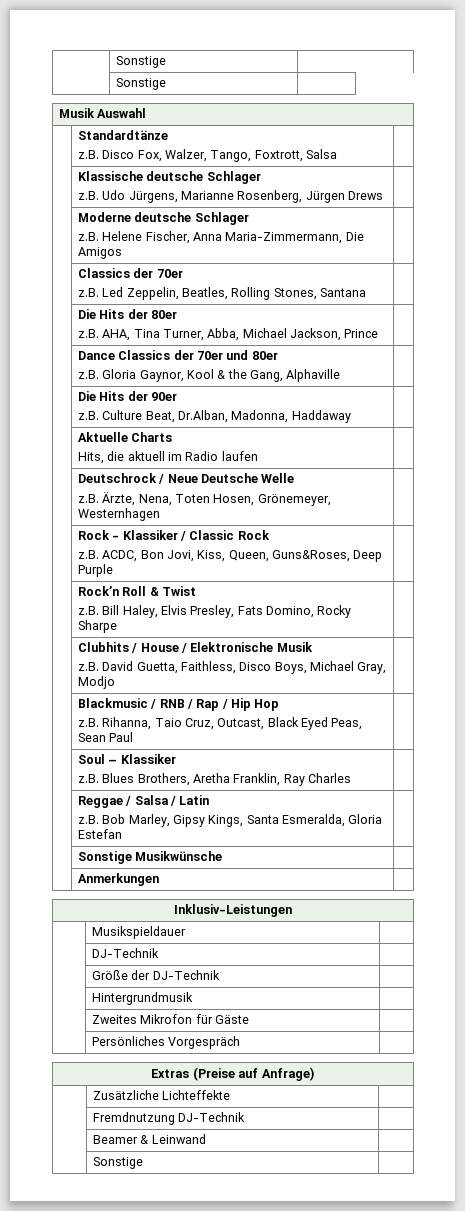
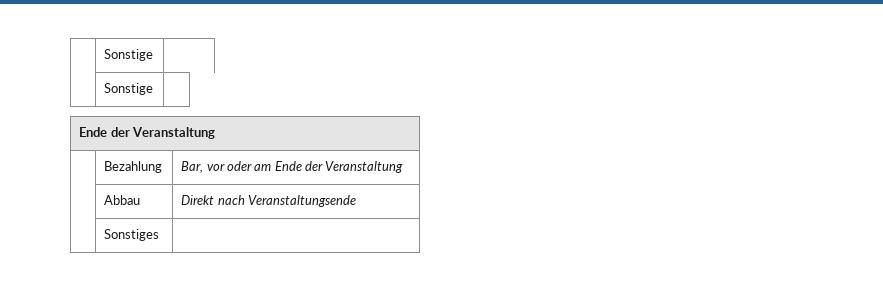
[58,108,147,118] [77,130,168,140] [77,149,338,162] [77,171,261,184] [77,190,384,203] [77,212,249,225] [77,231,364,244] [77,247,122,259] [77,268,183,278] [77,287,367,300] [77,309,177,319] [77,328,379,341] [77,350,278,360] [77,369,341,382] [77,391,177,401] [77,410,351,423] [77,432,173,442] [77,451,258,464] [77,473,295,484] [77,492,331,506] [77,508,160,521] [77,530,270,541] [77,550,383,562] [77,564,113,577] [77,586,196,596] [77,605,352,618] [77,620,117,633] [77,642,313,653] [77,661,387,674] [77,676,115,689] [77,698,280,711] [77,717,363,730] [77,732,134,742] [77,754,176,764] [77,773,352,786] [77,795,210,808] [77,814,383,827] [77,829,122,839] [77,851,223,864] [77,873,159,886] [174,904,292,917] [91,926,186,939] [91,948,159,958] [91,970,220,980] [91,992,193,1005] [91,1014,249,1024] [91,1036,241,1049] [151,1067,315,1081] [92,1090,231,1100] [92,1112,246,1125] [92,1134,206,1144] [92,1157,143,1169] Musik Auswahl // | Standardtänze // z.B. Disco Fox, Walzer, Tango, Foxtrott, Salsa | // | Klassische deutsche Schlager // z.B. Udo Jürgens, Marianne Rosenberg, Jürgen Drews | // | Moderne deutsche Schlager // z.B. Helene Fischer, Anna Maria-Zimmermann, Die Amigos | // | Classics der 70er // z.B. Led Zeppelin, Beatles, Rolling Stones, Santana | // | Die Hits der 80er // z.B. AHA, Tina Turner, Abba, Michael Jackson, Prince | // | Dance Classics der 70er und 80er // z.B. Gloria Gaynor, Kool & the Gang, Alphaville | // | Die Hits der 90er // z.B. Culture Beat, Dr.Alban, Madonna, Haddaway | // | Aktuelle Charts // Hits, die aktuell im Radio laufen | // | Deutschrock / Neue Deutsche Welle // z.B. Ärzte, Nena, Toten Hosen, Grönemeyer, Westernhagen | // | Rock - Klassiker / Classic Rock // z.B. ACDC, Bon Jovi, Kiss, Queen, Guns&Roses, Deep Purple | // | Rock’n Roll & Twist // z.B. Bill Haley, Elvis Presley, Fats Domino, Rocky Sharpe | // | Clubhits / House / Elektronische Musik // z.B. David Guetta, Faithless, Disco Boys, Michael Gray, Modjo | // | Blackmusic / RNB / Rap / Hip Hop // z.B. Rihanna, Taio Cruz, Outcast, Black Eyed Peas, Sean Paul | // | Soul – Klassiker // z.B. Blues Brothers, Aretha Franklin, Ray Charles | // | Reggae / Salsa / Latin // z.B. Bob Marley, Gipsy Kings, Santa Esmeralda, Gloria Estefan | // | Sonstige Musikwünsche | // | Anmerkungen | // Inklusiv-Leistungen // | Musikspieldauer | // | DJ-Technik | // | Größe der DJ-Technik | // | Hintergrundmusik | // | Zweites Mikrofon für Gäste | // | Persönliches Vorgespräch | // Extras (Preise auf Anfrage) // | Zusätzliche Lichteffekte | // | Fremdnutzung DJ-Technik | // | Beamer & Leinwand | // | Sonstige -> [79,127,215,139] [104,161,163,173] [181,161,404,173] [104,195,141,205] [181,195,356,207] [104,229,160,241] Ende der Veranstaltung // | Bezahlung | Bar, vor oder am Ende der Veranstaltung // | Abbau | Direkt nach Veranstaltungsende // | Sonstiges

